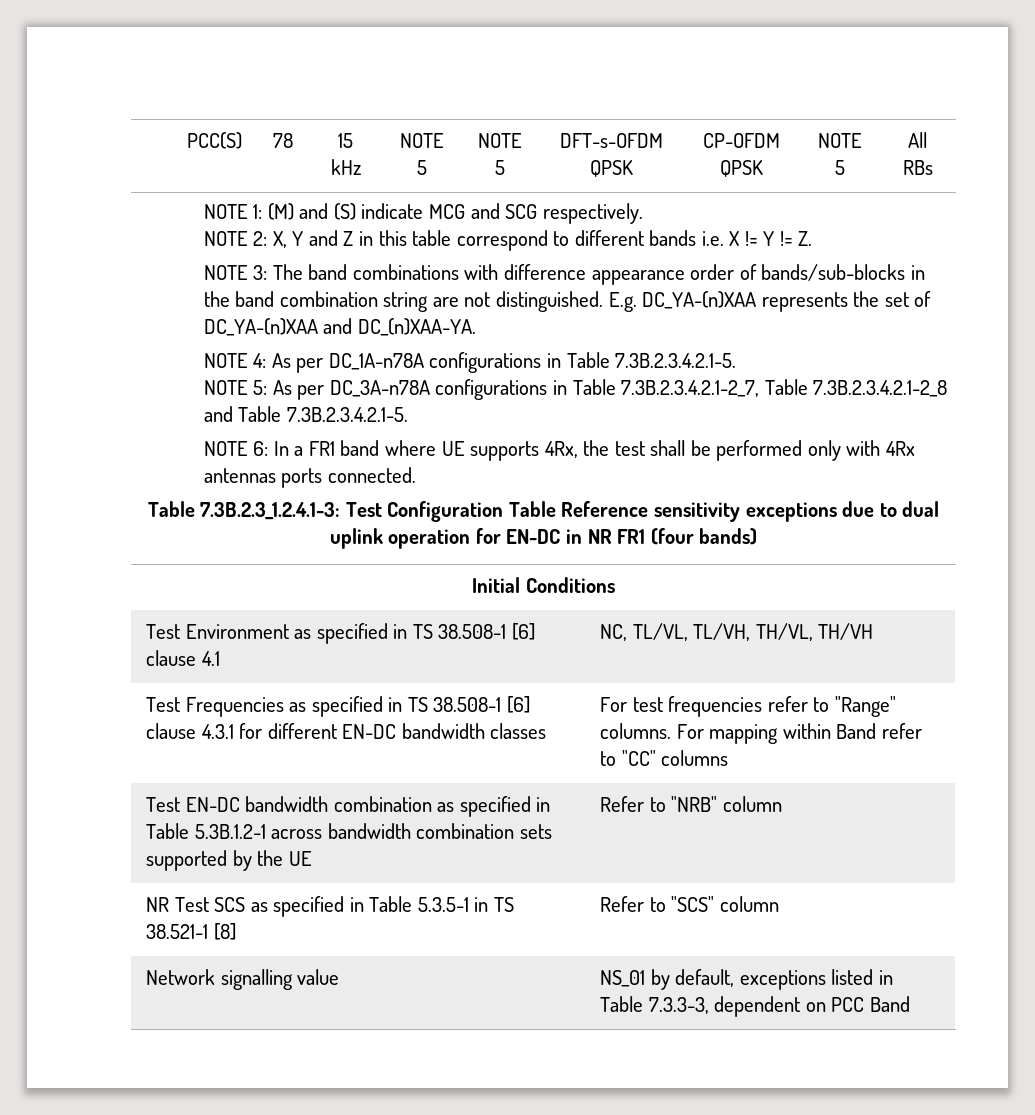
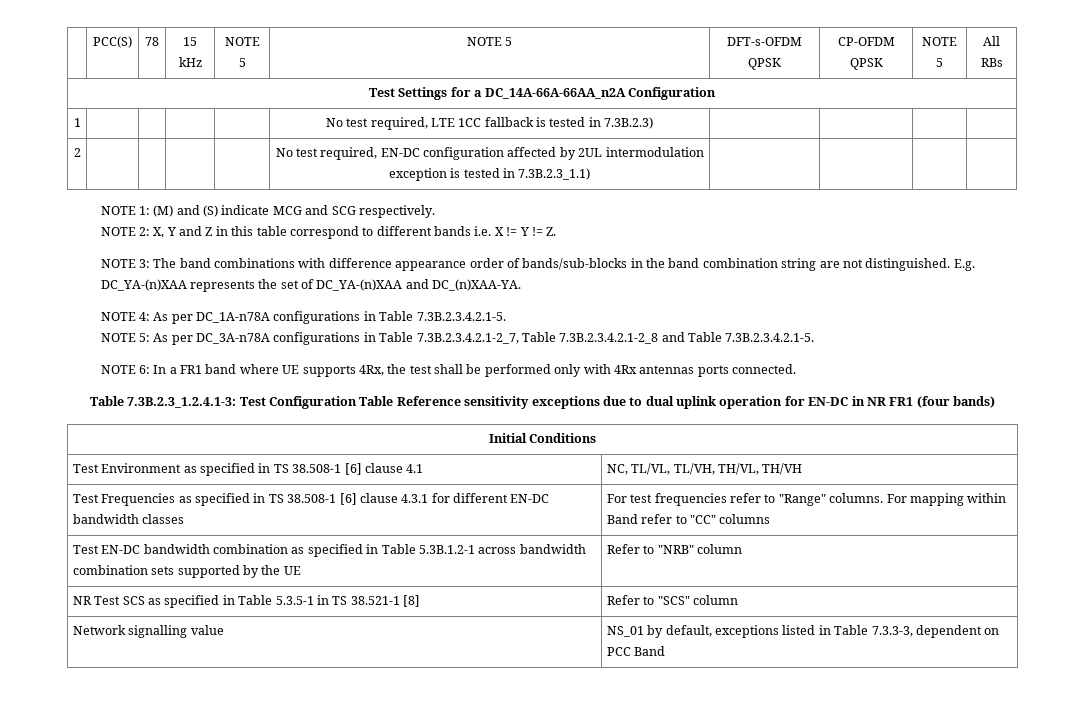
(933, 167) none -> [369,87,716,100] [73,118,81,127] [325,117,654,130] [73,148,81,157] [275,147,704,160] [388,168,591,181] // Test Settings for a DC_14A-66A-66AA_n2A Configuration // 1 | | | | | No test required, LTE 1CC fallback is tested in 7.3B.2.3) | | | | // 2 | | | | | No test required, EN-DC configuration affected by 2UL intermodulation exception is tested in 7.3B.2.3_1.1) | | | |

